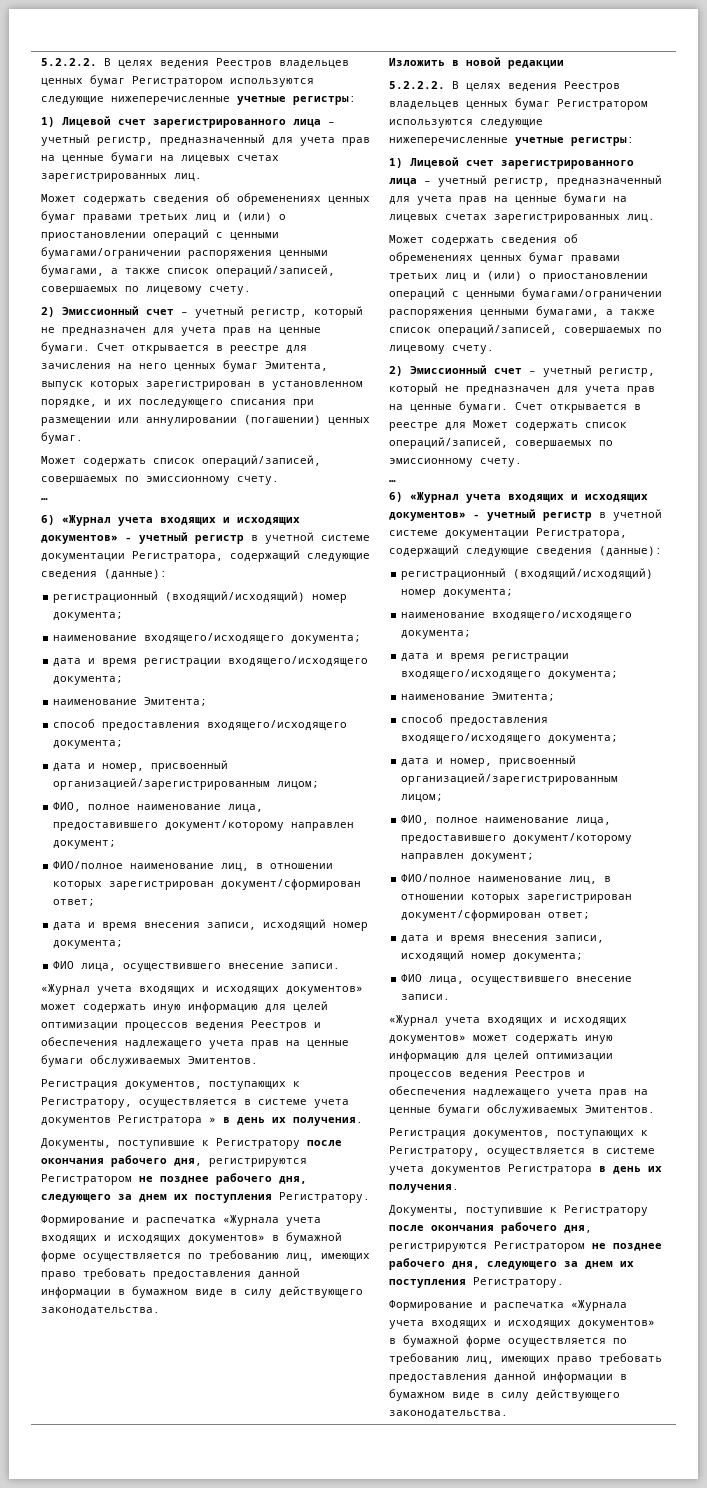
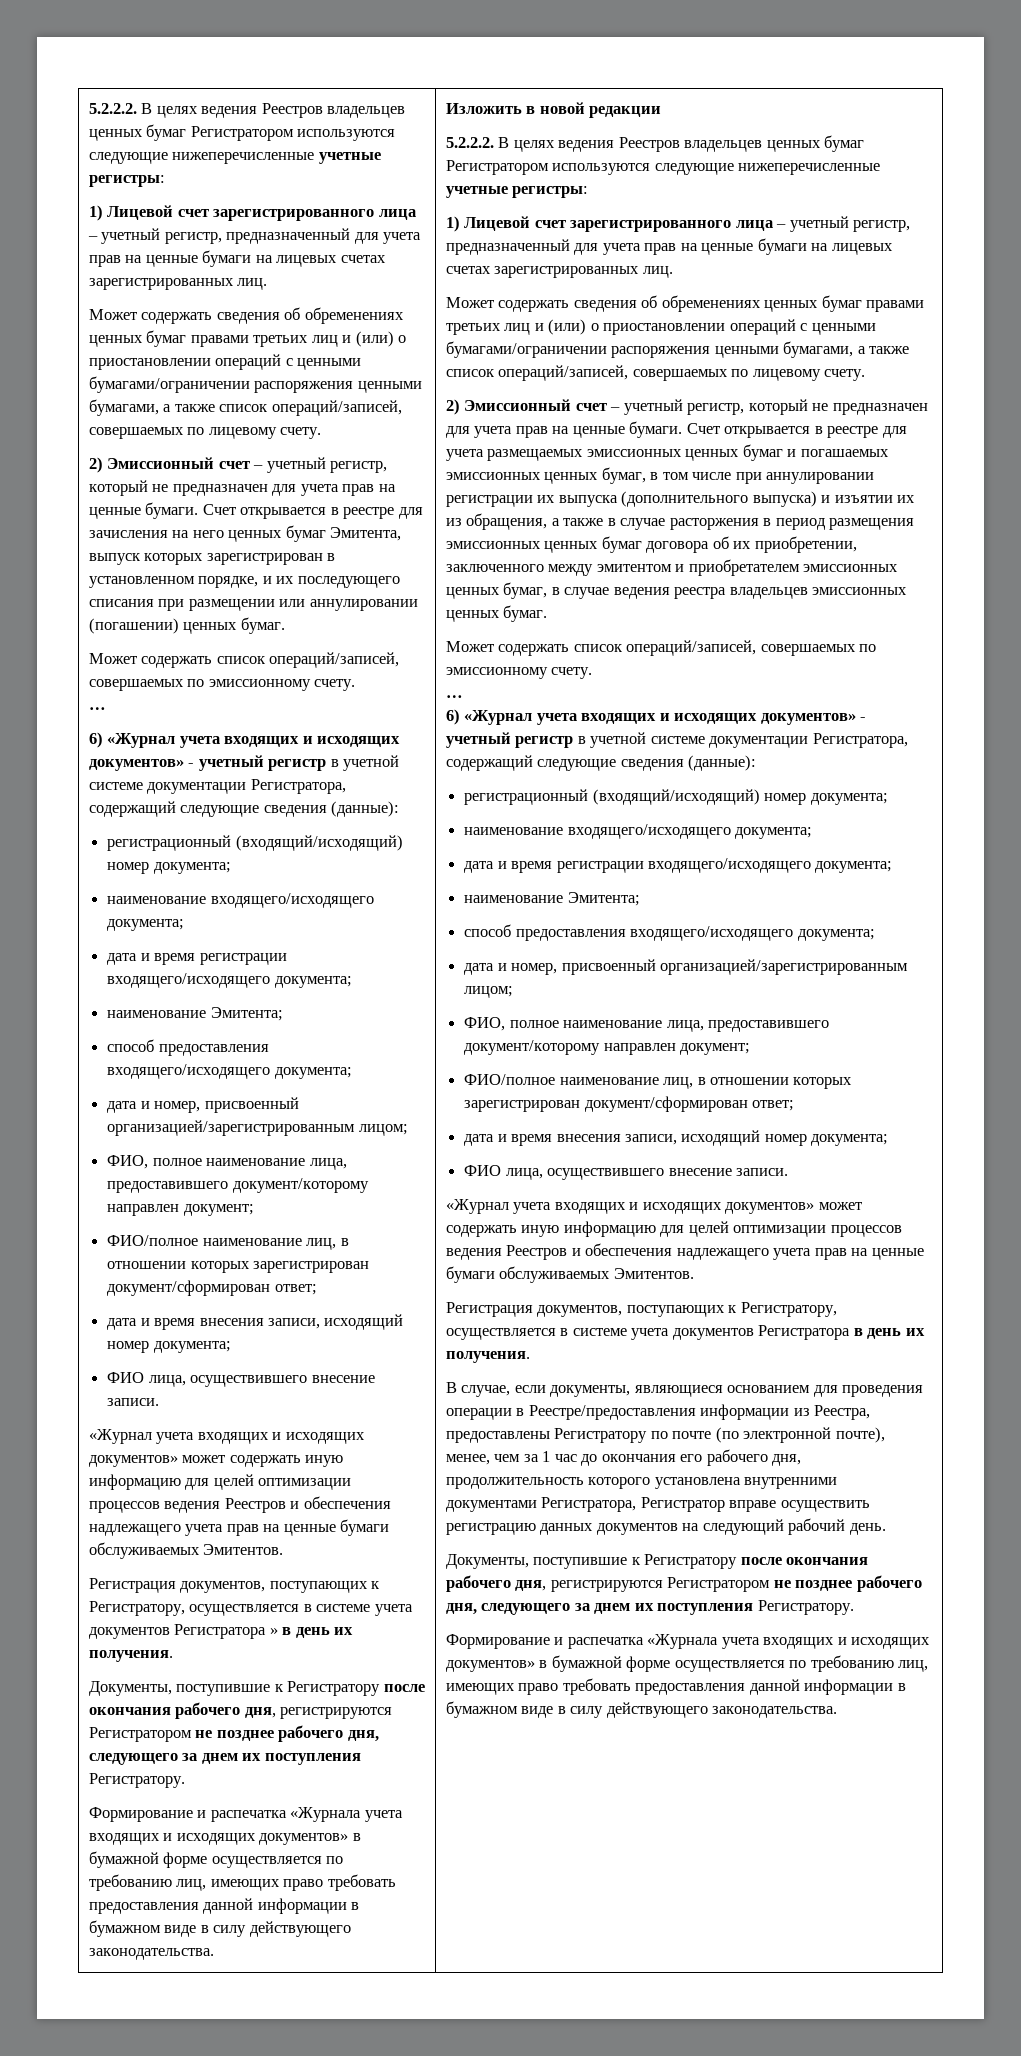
(466, 426) none -> [446,444,889,461] [446,467,875,484] [446,491,916,507] [446,513,915,530] [446,536,857,553] [446,559,899,576] [446,582,908,599] [446,605,548,622] учета размещаемых эмиссионных ценных бумаг и погашаемых эмиссионных ценных бумаг, в том числе при аннулировании регистрации их выпуска (дополнительного выпуска) и изъятии их из обращения, а также в случае расторжения в период размещения эмиссионных ценных бумаг договора об их приобретении, заключенного между эмитентом и приобретателем эмиссионных ценных бумаг, в случае ведения реестра владельцев эмиссионных ценных бумаг. //
(459, 1188) none -> [446,1382,924,1397] [446,1404,871,1420] [446,1427,885,1443] [446,1449,802,1466] [446,1477,838,1489] [446,1497,870,1512] [446,1518,886,1535] // В случае, если документы, являющиеся основанием для проведения операции в Реестре/предоставления информации из Реестра, предоставлены Регистратору по почте (по электронной почте), менее, чем за 1 час до окончания его рабочего дня, продолжительность которого установлена внутренними документами Регистратора, Регистратор вправе осуществить регистрацию данных документов на следующий рабочий день.

